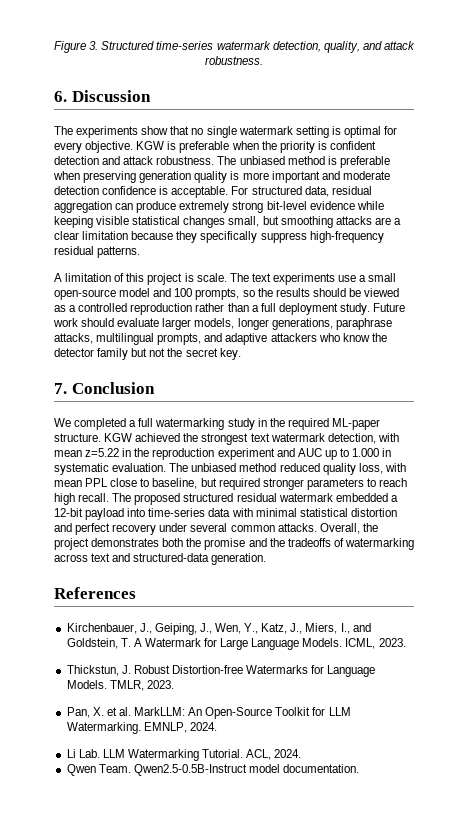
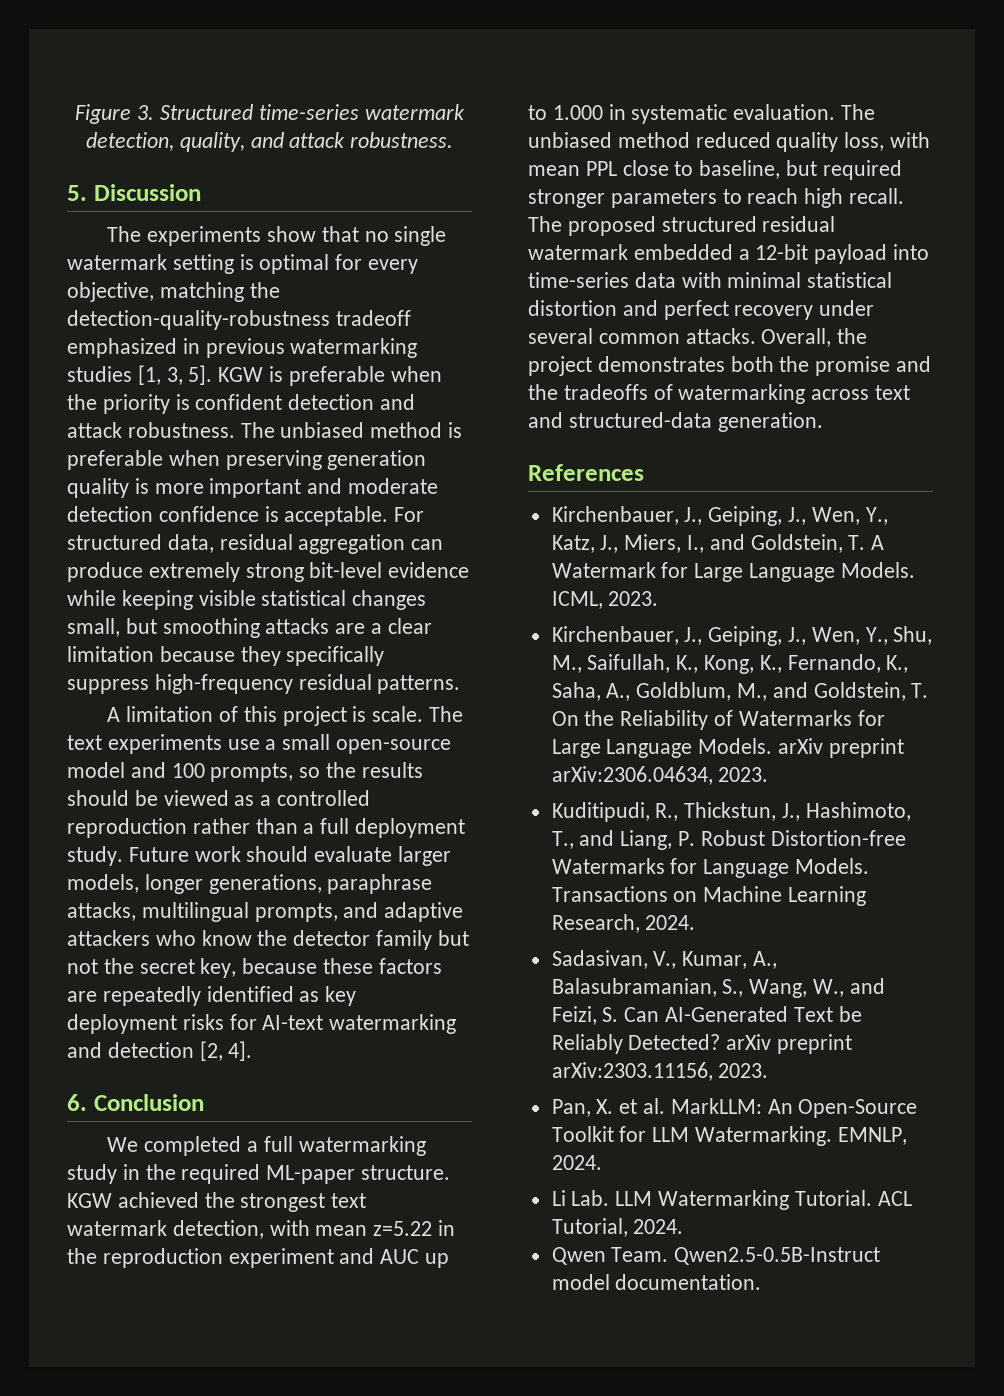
[54,91,67,102] 6. -> [67,185,87,201] 5.
[85,141,134,153] objective. -> [67,282,280,302] [67,310,411,330] [67,338,418,358] [67,365,213,385] objective, matching the detection-quality-robustness tradeoff emphasized in previous watermarking studies [1, 3, 5].
[219,348,241,360] [54,383,67,394] key. // 7. -> [200,958,442,978] [67,986,357,1006] [67,1014,457,1034] [67,1041,253,1061] [67,1094,87,1111] key, because these factors are repeatedly identified as key deployment risks for AI-text watermarking and detection [2, 4]. // 6.
[66,665,131,676] Thickstun, J. -> [551,626,933,646] [551,654,909,674] [551,682,929,701] [551,710,885,730] [551,738,904,758] [551,766,769,785] [551,802,911,822] [551,830,696,850] Kirchenbauer, J., Geiping, J., Wen, Y., Shu, M., Saifullah, K., Kong, K., Fernando, K., Saha, A., Goldblum, M., and Goldstein, T. On the Reliability of Watermarks for Large Language Models. arXiv preprint arXiv:2306.04634, 2023. // Kuditipudi, R., Thickstun, J., Hashimoto, T., and Liang, P.
[109,680,144,691] TMLR, -> [551,886,867,906] [551,914,696,933] [551,950,778,969] [551,978,885,998] [551,1006,862,1025] [551,1034,853,1054] [551,1062,713,1081] Transactions on Machine Learning Research, 2024. // Sadasivan, V., Kumar, A., Balasubramanian, S., Wang, W., and Feizi, S. Can AI-Generated Text be Reliably Detected? arXiv preprint arXiv:2303.11156,
[246,749,272,760] ACL, -> [877,1191,912,1206] [551,1218,628,1237] ACL Tutorial,

